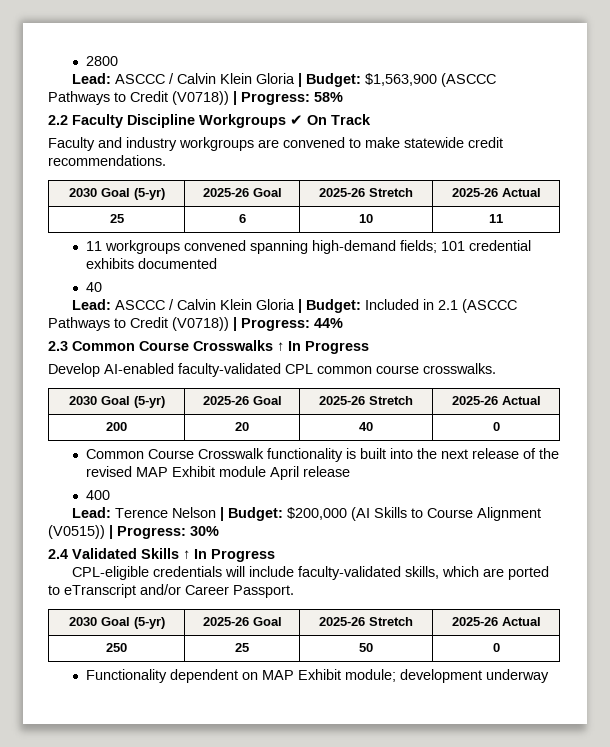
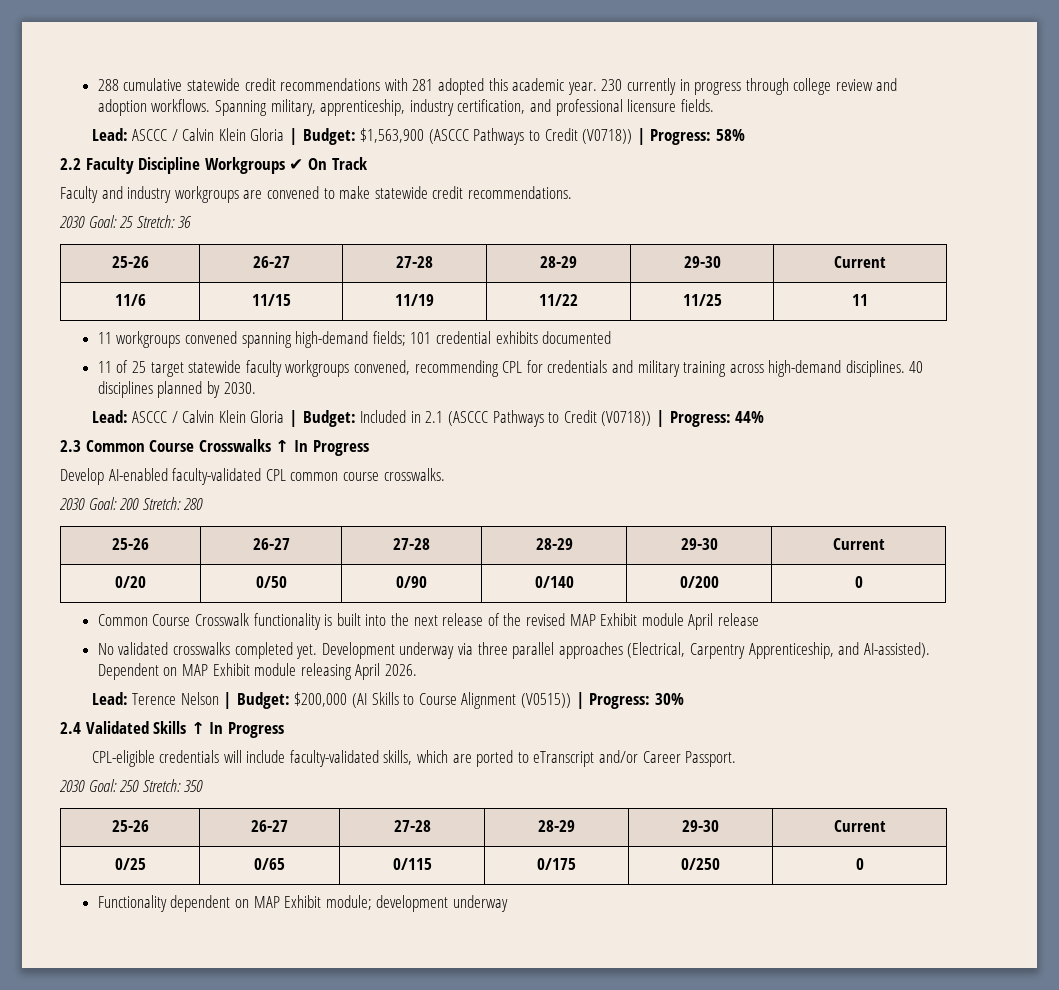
[86,56,119,66] 2800 -> [97,78,898,95] [97,99,714,116] 288 cumulative statewide credit recommendations with 281 adopted this academic year. 230 currently in progress through college review and adoption workflows. Spanning military, apprenticeship, industry certification, and professional licensure fields.
[68,188,165,200] [202,188,282,197] [319,188,413,197] [451,188,541,197] [109,214,124,223] [238,214,246,223] [359,214,373,223] // 2030 Goal (5-yr) | 2025-26 Goal | 2025-26 Stretch | 2025-26 Actual // 25 | 6 | 10 -> [59,215,192,228] [111,256,149,268] [252,256,290,268] [396,256,433,268] [540,256,577,268] [683,256,721,268] [834,256,886,268] [114,294,146,306] [251,294,291,306] [395,294,434,306] [539,294,578,306] [682,294,722,306] // 2030 Goal: 25 Stretch: 36 // 25-26 | 26-27 | 27-28 | 28-29 | 29-30 | Current // 11/6 | 11/15 | 11/19 | 11/22 | 11/25
[86,282,103,292] 40 -> [97,360,924,377] [97,381,256,398] 11 of 25 target statewide faculty workgroups convened, recommending CPL for credentials and military training across high-demand disciplines. 40 disciplines planned by 2030.
[68,396,165,408] [202,396,282,405] [319,396,413,405] [451,396,541,405] [106,422,127,431] [235,422,249,431] [359,422,373,431] // 2030 Goal (5-yr) | 2025-26 Goal | 2025-26 Stretch | 2025-26 Actual // 200 | 20 | 40 -> [59,497,204,510] [112,538,149,550] [252,538,290,550] [393,538,430,550] [535,538,573,550] [680,538,718,550] [832,538,885,550] [115,576,146,588] [255,576,287,588] [396,576,427,588] [534,576,574,588] [679,576,719,588] // 2030 Goal: 200 Stretch: 280 // 25-26 | 26-27 | 27-28 | 28-29 | 29-30 | Current // 0/20 | 0/50 | 0/90 | 0/140 | 0/200
[86,490,111,500] 400 -> [97,642,930,659] [97,663,417,680] No validated crosswalks completed yet. Development underway via three parallel approaches (Electrical, Carpentry Apprenticeship, and AI-assisted). Dependent on MAP Exhibit module releasing April 2026.
[68,617,165,629] [202,617,282,626] [319,617,413,626] [451,617,541,626] [106,643,127,652] [235,643,249,652] [359,643,373,652] // 2030 Goal (5-yr) | 2025-26 Goal | 2025-26 Stretch | 2025-26 Actual // 250 | 25 | 50 -> [59,779,204,792] [111,820,149,832] [251,820,288,832] [393,820,431,832] [538,820,575,832] [682,820,719,832] [833,820,886,832] [114,858,146,870] [254,858,285,870] [392,858,432,870] [537,858,576,870] [681,858,720,870] // 2030 Goal: 250 Stretch: 350 // 25-26 | 26-27 | 27-28 | 28-29 | 29-30 | Current // 0/25 | 0/65 | 0/115 | 0/175 | 0/250

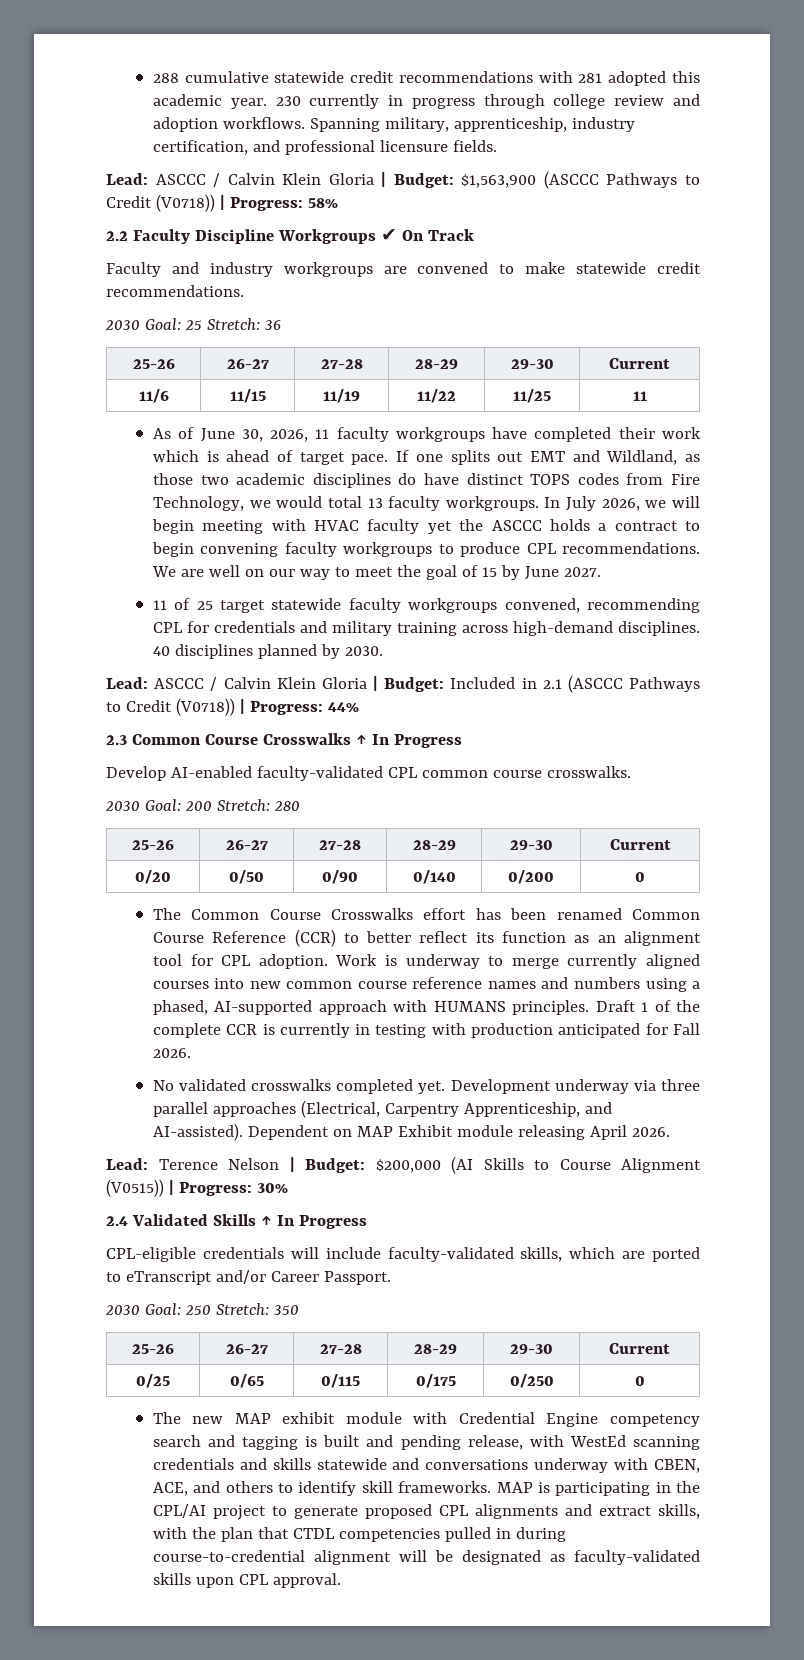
[97,331,612,348] 11 workgroups convened spanning high-demand fields; 101 credential exhibits documented -> [152,427,701,442] [152,450,700,465] [152,473,700,488] [152,496,700,511] [151,519,700,534] [151,542,700,557] [151,565,601,580] As of June 30, 2026, 11 faculty workgroups have completed their work which is ahead of target pace. If one splits out EMT and Wildland, as those two academic disciplines do have distinct TOPS codes from Fire Technology, we would total 13 faculty workgroups. In July 2026, we will begin meeting with HVAC faculty yet the ASCCC holds a contract to begin convening faculty workgroups to produce CPL recommendations. We are well on our way to meet the goal of 15 by June 2027.
[97,613,759,630] Common Course Crosswalk functionality is built into the next release of the revised MAP Exhibit module April release -> [152,908,700,920] [152,929,701,947] [152,954,700,969] [152,977,700,992] [152,1000,700,1015] [152,1023,700,1038] [152,1048,191,1058] The Common Course Crosswalks effort has been renamed Common Course Reference (CCR) to better reflect its function as an alignment tool for CPL adoption. Work is underway to merge currently aligned courses into new common course reference names and numbers using a phased, AI-supported approach with HUMANS principles. Draft 1 of the complete CCR is currently in testing with production anticipated for Fall 2026.
[97,895,508,912] Functionality dependent on MAP Exhibit module; development underway -> [152,1412,700,1427] [152,1435,700,1450] [152,1458,700,1473] [152,1481,700,1496] [152,1504,700,1520] [152,1527,566,1542] [152,1550,700,1565] [152,1573,341,1588] The new MAP exhibit module with Credential Engine competency search and tagging is built and pending release, with WestEd scanning credentials and skills statewide and conversations underway with CBEN, ACE, and others to identify skill frameworks. MAP is participating in the CPL/AI project to generate proposed CPL alignments and extract skills, with the plan that CTDL competencies pulled in during course-to-credential alignment will be designated as faculty-validated skills upon CPL approval.

